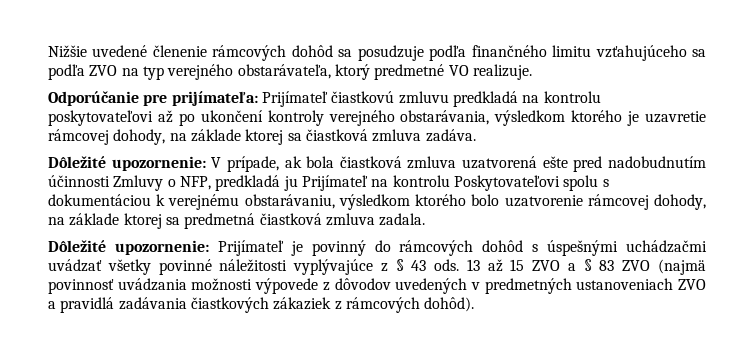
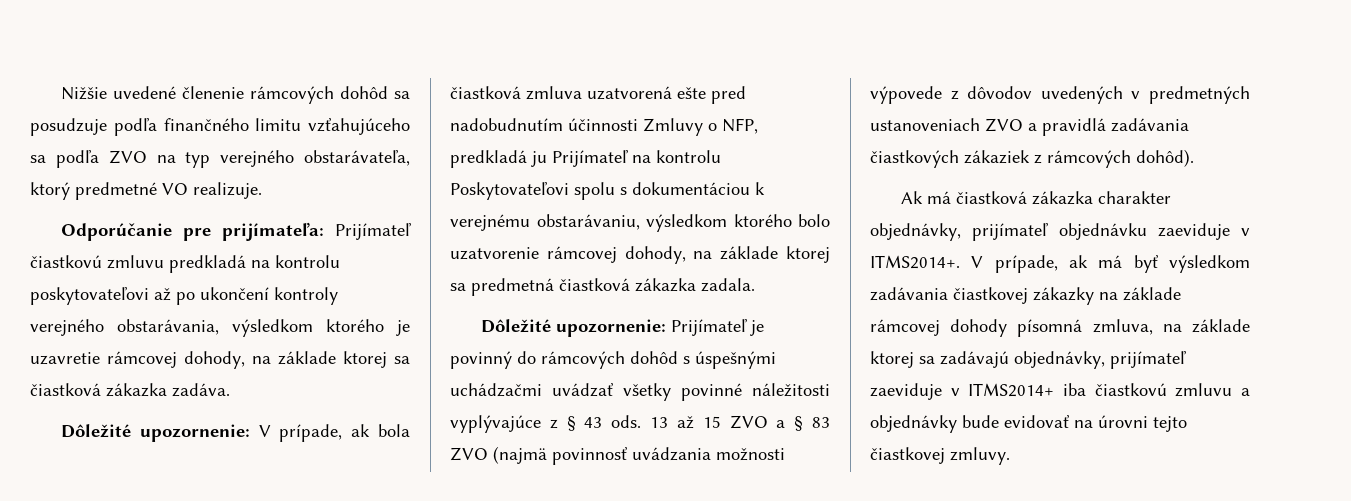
[372,129,422,142] zmluva -> [106,383,167,397] zákazka
[325,213,375,226] zmluva -> [635,278,696,292] zákazka
(475, 304) none -> [900,191,1171,205] [870,223,1250,241] [870,255,1250,273] [870,287,1181,305] [870,319,1250,337] [870,351,1186,369] [870,383,1250,400] [870,415,1187,433] [870,447,1010,465] // Ak má čiastková zákazka charakter objednávky, prijímateľ objednávku zaeviduje v ITMS2014+. V prípade, ak má byť výsledkom zadávania čiastkovej zákazky na základe rámcovej dohody písomná zmluva, na základe ktorej sa zadávajú objednávky, prijímateľ zaeviduje v ITMS2014+ iba čiastkovú zmluvu a objednávky bude evidovať na úrovni tejto čiastkovej zmluvy.

